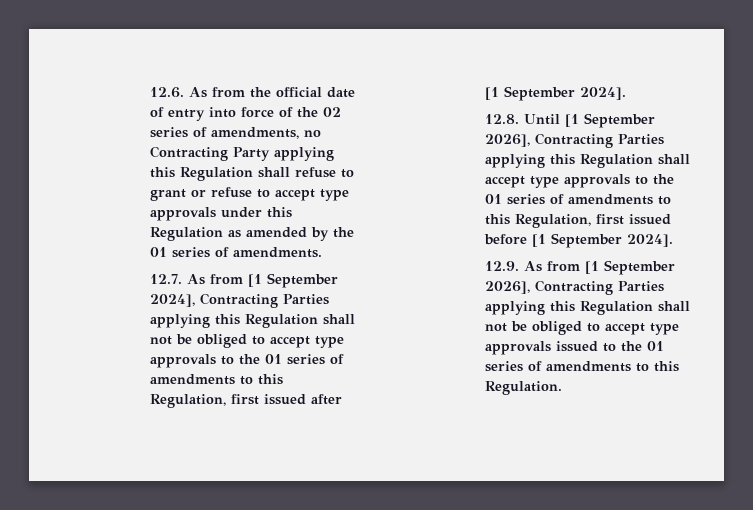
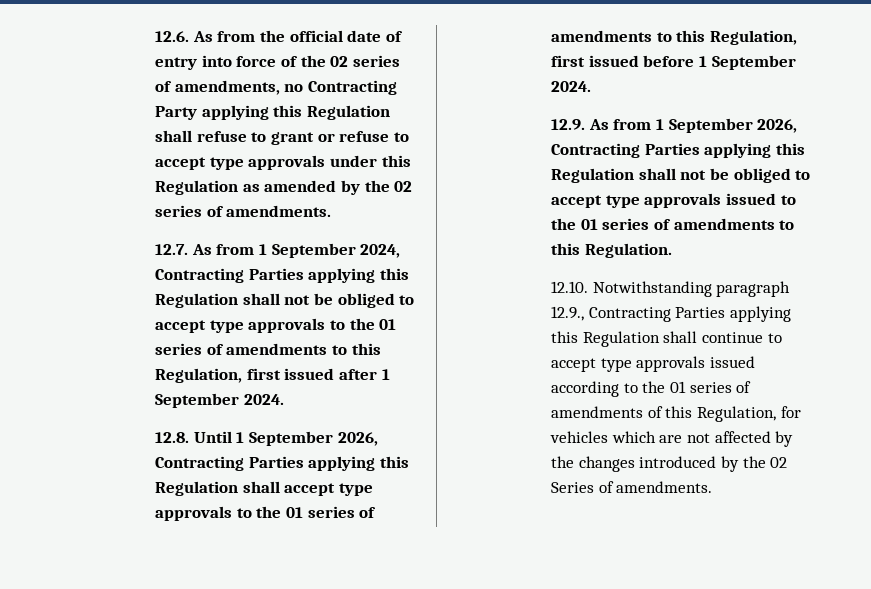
[149,247,167,257] 01 -> [394,181,413,192] 02
[247,273,338,288] [149,294,195,307] [1 September 2024], -> [258,243,401,258] 1 September 2024,
[484,86,626,101] [1 September 2024]. -> [381,369,390,380] [155,393,284,408] 1 September 2024.
[564,113,655,128] [484,134,530,147] [1 September 2026], -> [236,431,378,446] 1 September 2026,
[531,233,673,248] [1 September 2024]. -> [698,55,796,70] [551,81,592,92] 1 September 2024.
[584,260,675,275] [484,281,530,294] [1 September 2026], -> [655,118,798,133] 1 September 2026,
(562, 388) none -> [551,281,791,297] [551,306,791,322] [551,331,782,347] [551,356,755,372] [551,381,752,397] [551,406,801,422] [550,431,794,447] [551,456,788,472] [551,481,713,493] // 12.10. Notwithstanding paragraph 12.9., Contracting Parties applying this Regulation shall continue to accept type approvals issued according to the 01 series of amendments of this Regulation, for vehicles which are not affected by the changes introduced by the 02 Series of amendments.

